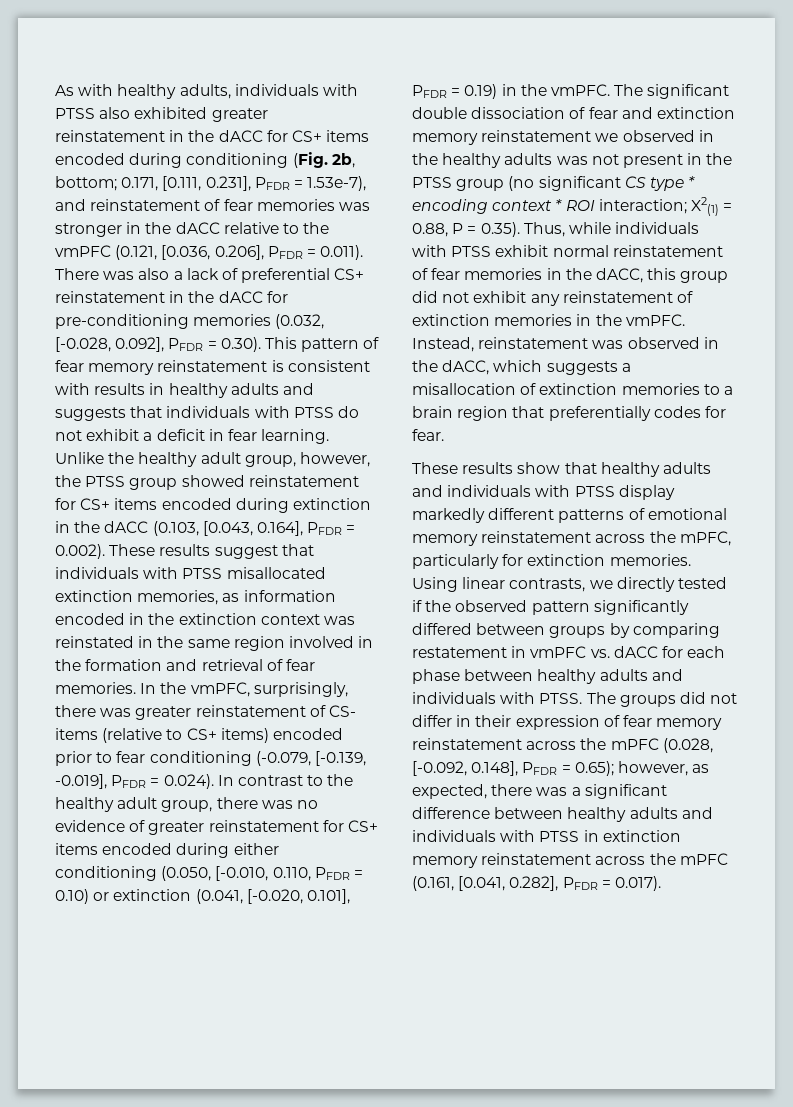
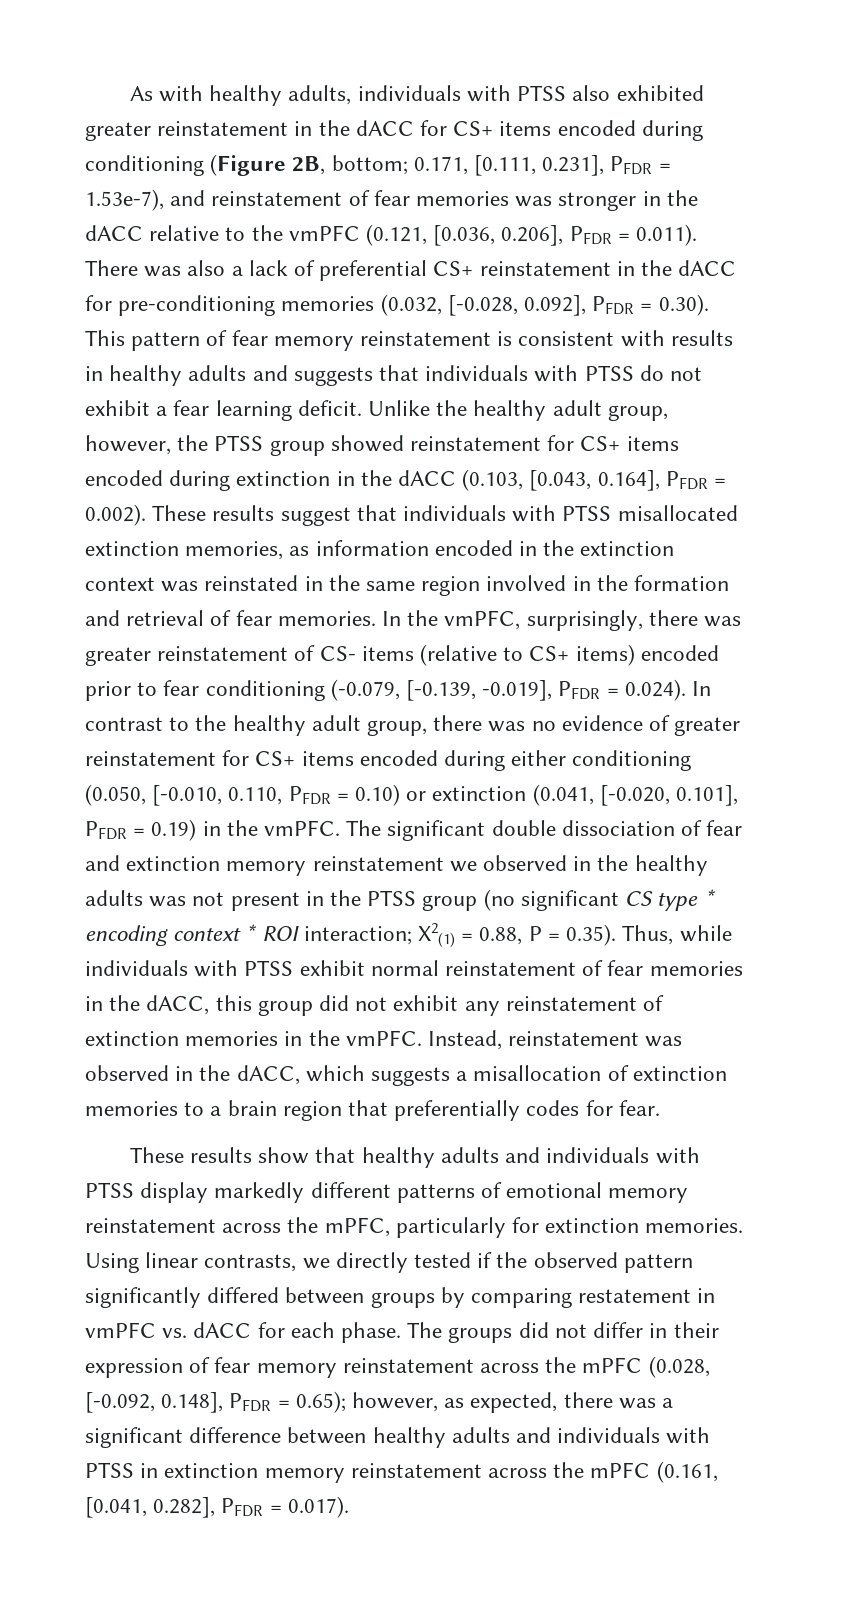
[292,152,355,168] (Fig. 2b, -> [210,154,326,176] (Figure 2B,
[156,429,330,444] deficit in fear learning. -> [173,400,362,421] fear learning deficit.
[412,669,683,684] [412,692,583,704] phase between healthy adults and individuals with PTSS. -> [341,1322,402,1343] phase.

